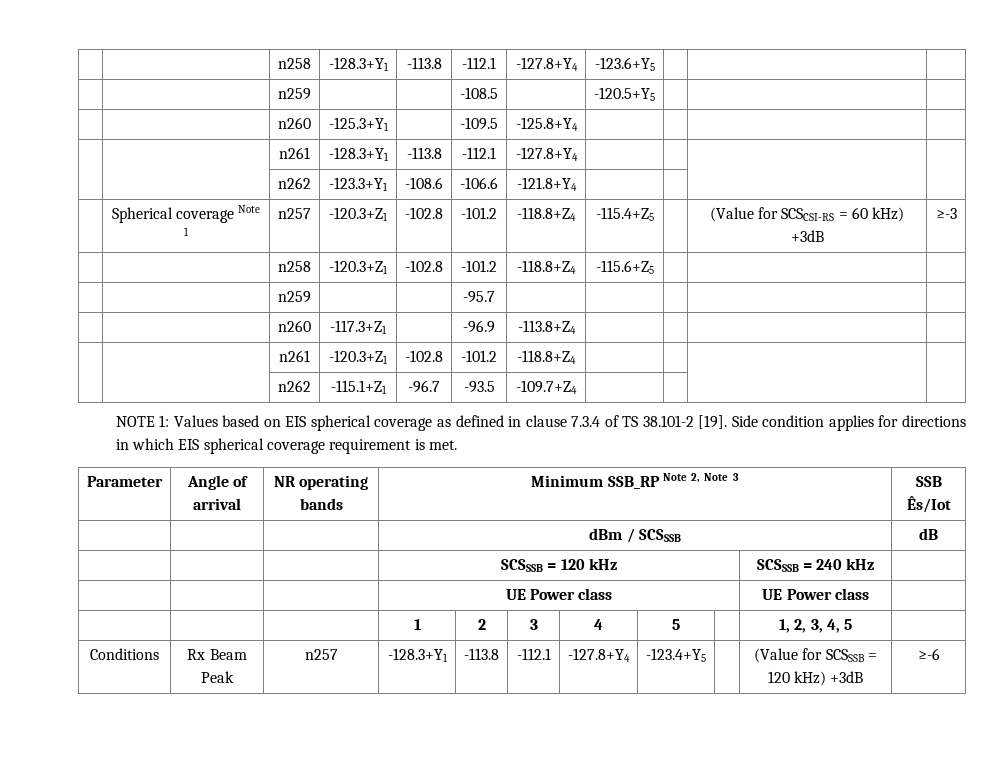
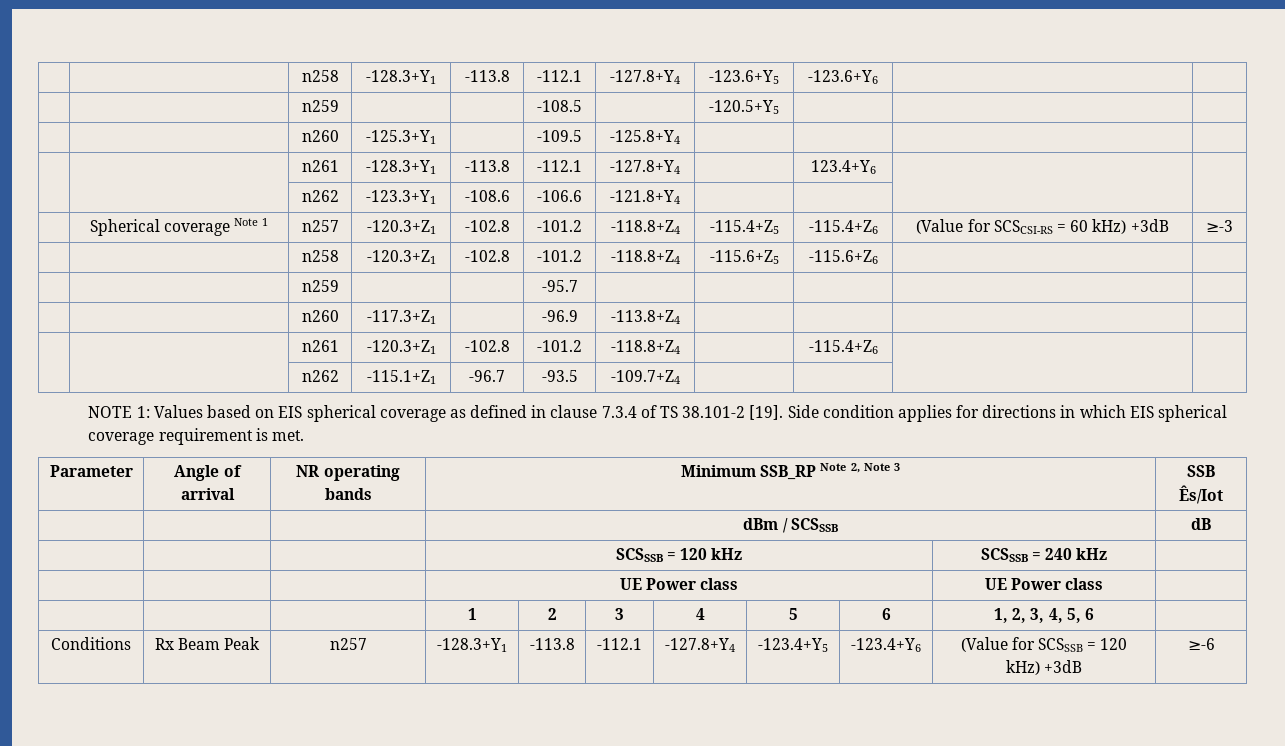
(655, 64) none -> [808,70,879,84] -123.6+Y6
(578, 154) none -> [810,160,876,174] 123.4+Y6
(654, 214) none -> [808,220,878,234] -115.4+Z6
(654, 267) none -> [808,250,878,264] -115.6+Z6
(576, 357) none -> [808,340,878,354] -115.4+Z6
(680, 624) none -> [881,608,891,620] 6
[844,619,853,630] 5 -> [1066,608,1094,623] 5, 6
(706, 655) none -> [851,638,922,652] -123.4+Y6

